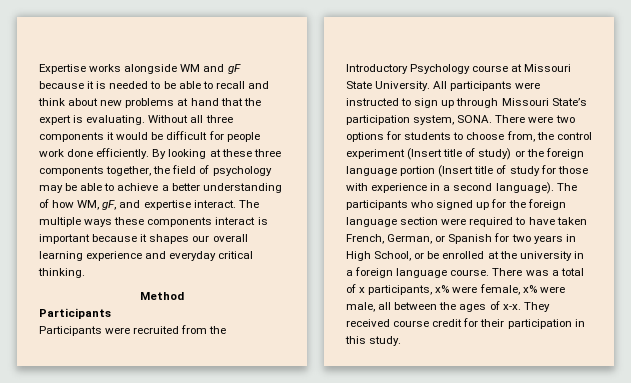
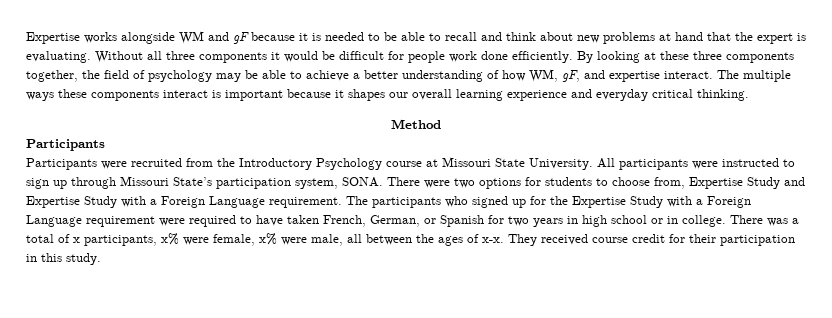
[536,132,592,140] [346,148,584,160] [346,165,588,177] [346,182,554,194] the control experiment (Insert title of study) or the foreign language portion (Insert title of study for those with experience in a second language). -> [689,177,805,189] [26,196,342,208] Expertise Study and Expertise Study with a Foreign Language requirement.
[527,199,566,210] [346,217,439,227] foreign language section -> [572,196,751,208] [26,215,155,227] Expertise Study with a Foreign Language requirement
[346,251,584,261] [346,267,490,278] High School, or be enrolled at the university in a foreign language course. -> [582,215,726,227] high school or in college.

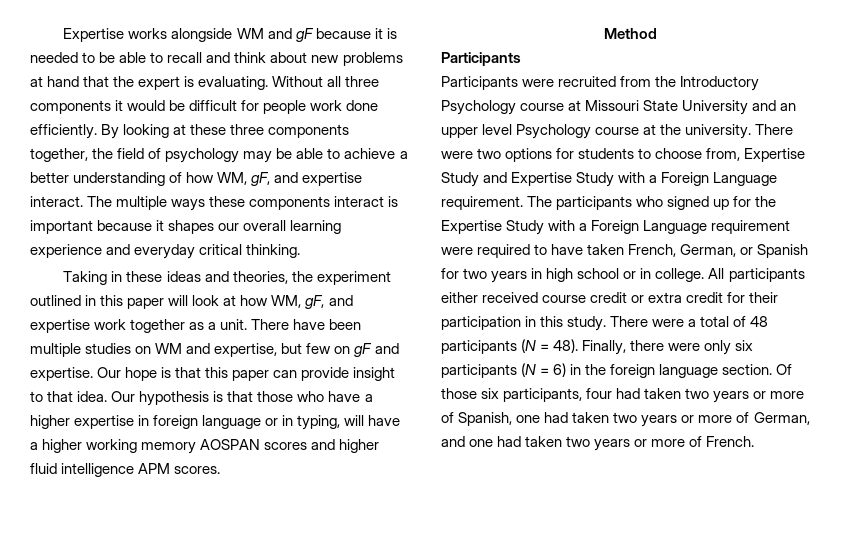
(749, 95) none -> [63,271,391,285] [30,295,353,309] [30,319,362,333] [30,343,399,357] [30,367,396,381] [30,391,373,406] [30,415,401,430] [30,439,380,454] [30,463,221,477] // Taking in these ideas and theories, the experiment outlined in this paper will look at how WM, gF, and expertise work together as a unit. There have been multiple studies on WM and expertise, but few on gF and expertise. Our hope is that this paper can provide insight to that idea. Our hypothesis is that those who have a higher expertise in foreign language or in typing, will have a higher working memory AOSPAN scores and higher fluid intelligence APM scores.
[529,158,795,170] [26,176,383,189] University. All participants were instructed to sign up through Missouri State’s participation system, SONA. -> [682,100,797,115] [441,124,752,139] University and an upper level Psychology course at the university.
[730,215,799,226] [26,233,628,246] There was a total of x participants, x% were female, x% were male, all between the ages of x-x. They received course -> [708,268,805,282] [441,292,683,303] All participants either received course credit or extra
(101, 259) none -> [610,316,769,327] [441,339,754,355] [441,363,793,378] [441,388,805,403] [441,412,810,427] [441,436,755,451] There were a total of 48 participants (N = 48). Finally, there were only six participants (N = 6) in the foreign language section. Of those six participants, four had taken two years or more of Spanish, one had taken two years or more of German, and one had taken two years or more of French.

